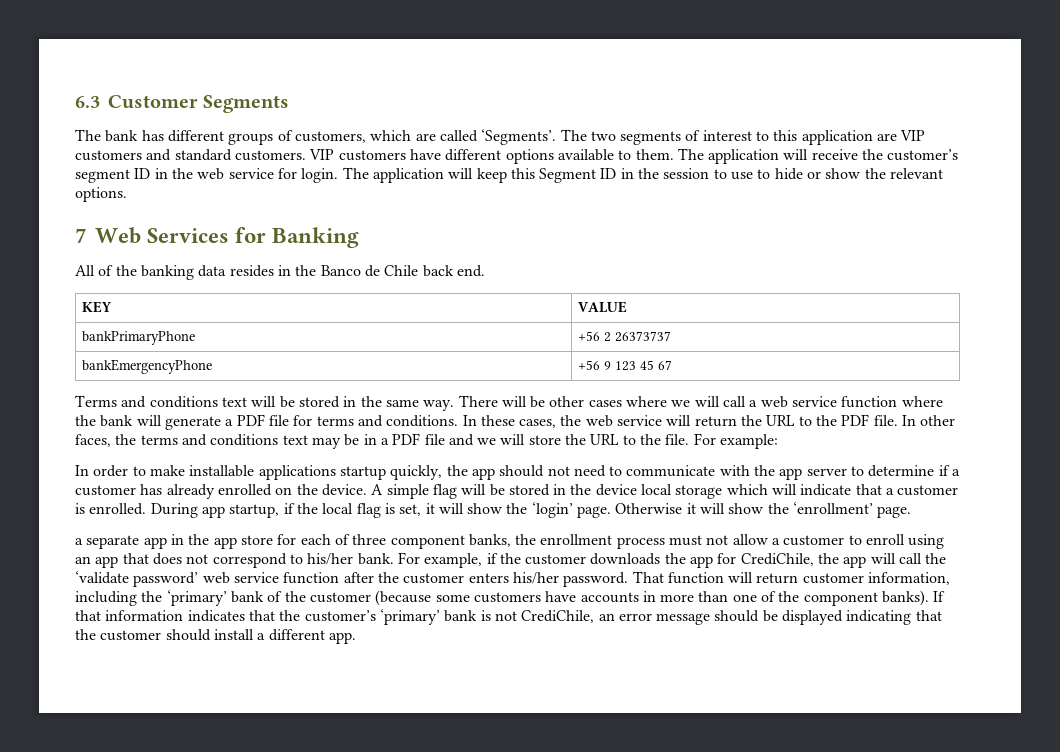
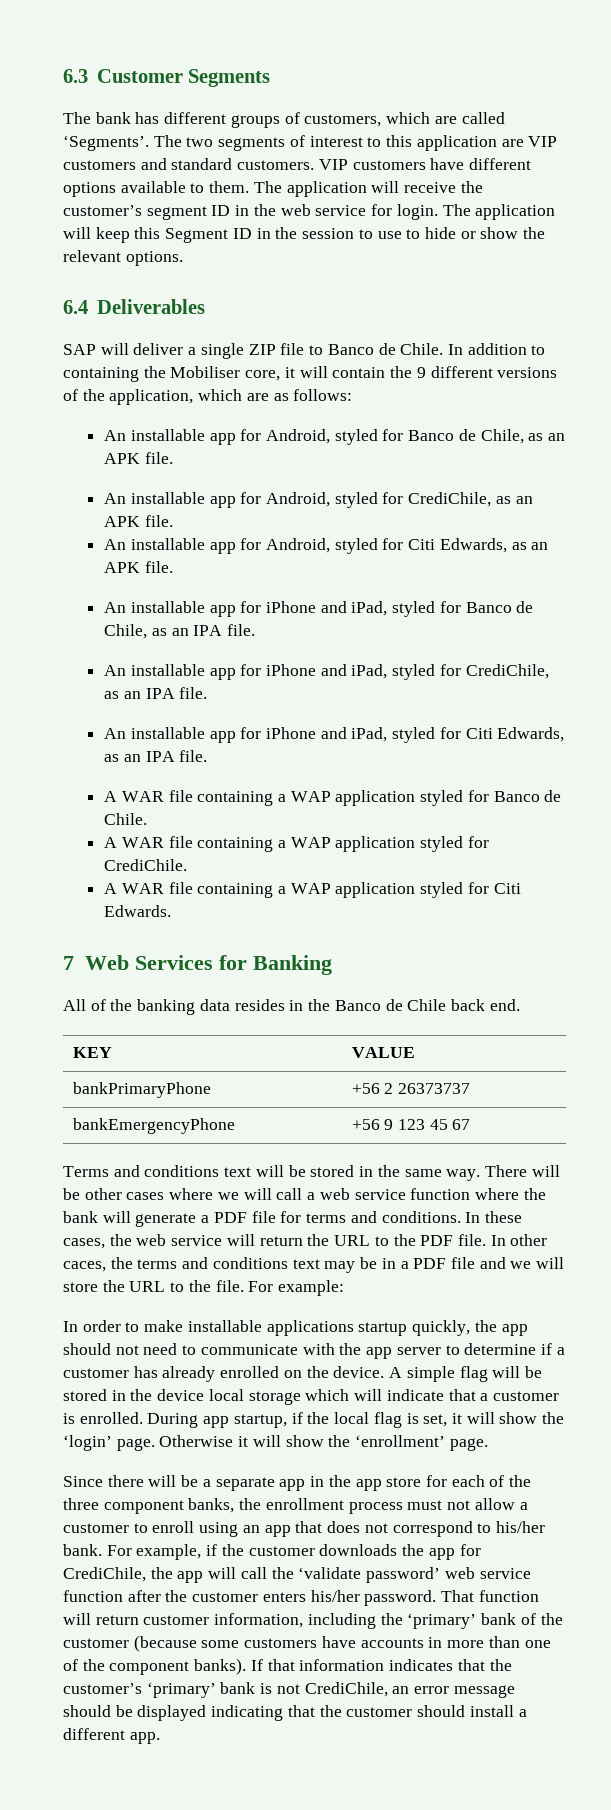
(127, 194) none -> [63,299,205,314] [63,343,546,359] [63,366,558,382] [63,389,353,405] [104,429,566,445] [104,452,173,464] [104,492,533,508] [104,515,173,527] [104,538,549,554] [104,561,173,573] [104,601,534,617] [104,624,255,639] [104,664,549,680] [104,687,208,699] [104,727,565,743] [104,750,208,762] [104,790,562,806] [104,813,148,825] [104,836,489,852] [104,859,188,871] [104,882,521,898] [104,905,172,917] // 6.4 Deliverables // SAP will deliver a single ZIP file to Banco de Chile. In addition to containing the Mobiliser core, it will contain the 9 different versions of the application, which are as follows: // An installable app for Android, styled for Banco de Chile, as an APK file. // An installable app for Android, styled for CrediChile, as an APK file. // An installable app for Android, styled for Citi Edwards, as an APK file. // An installable app for iPhone and iPad, styled for Banco de Chile, as an IPA file. // An installable app for iPhone and iPad, styled for CrediChile, as an IPA file. // An installable app for iPhone and iPad, styled for Citi Edwards, as an IPA file. // A WAR file containing a WAP application styled for Banco de Chile. // A WAR file containing a WAP application styled for CrediChile. // A WAR file containing a WAP application styled for Citi Edwards.
[75,434,111,447] faces, -> [63,1261,106,1272] caces,
(912, 512) none -> [63,1475,199,1487] Since there will be
(350, 539) none -> [509,1475,532,1487] the

